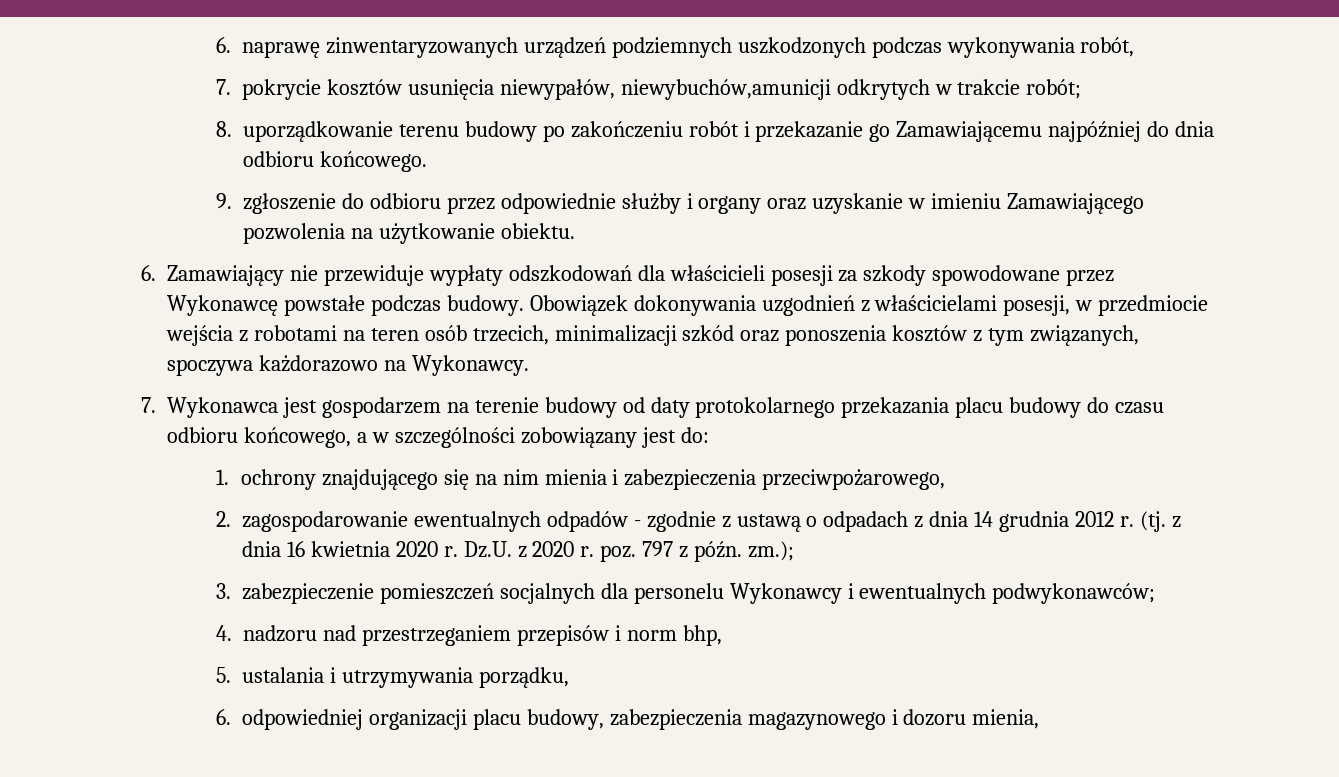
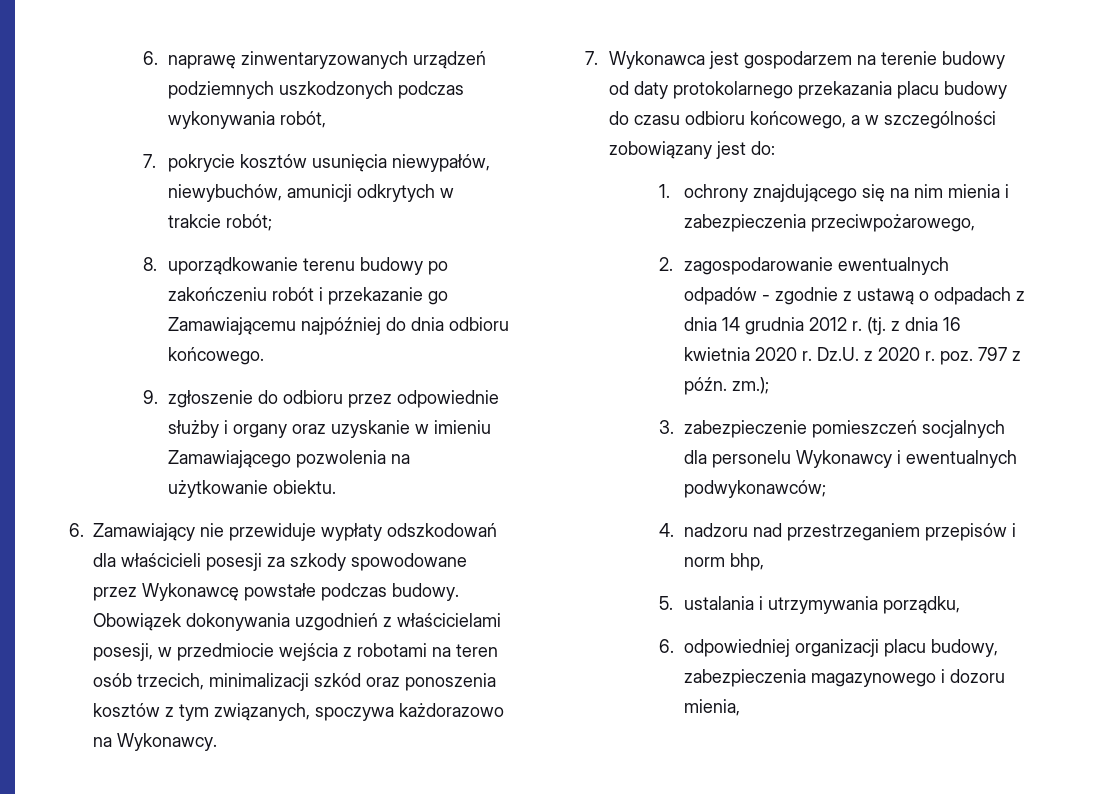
[620,79,831,100] niewybuchów,amunicji -> [167,184,352,202] niewybuchów, amunicji

